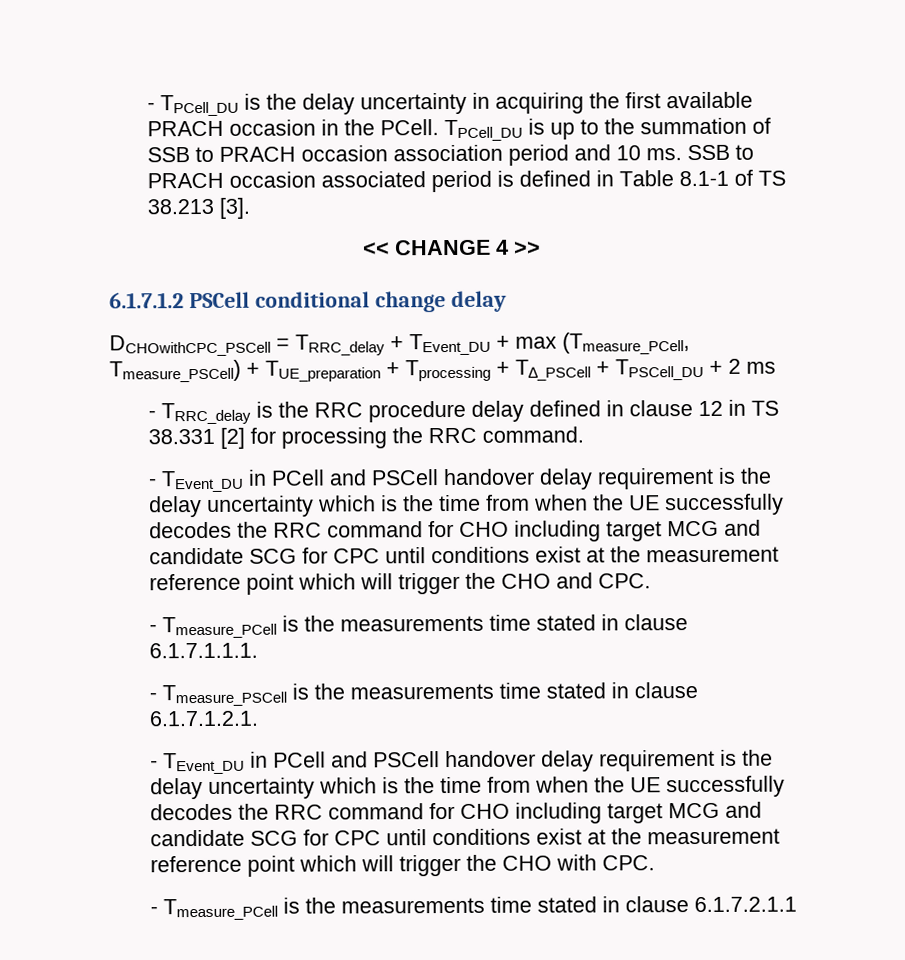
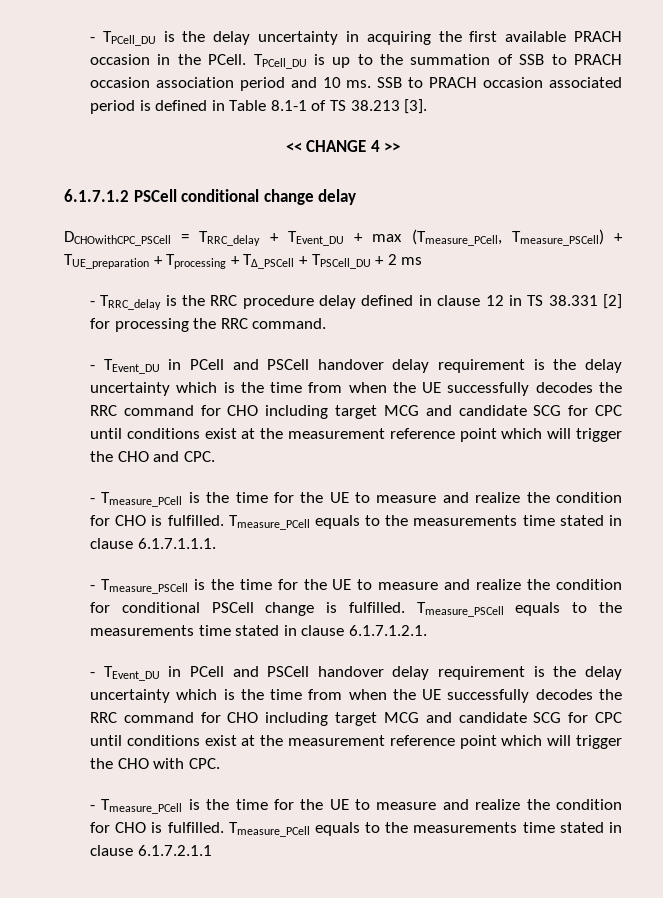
(335, 623) none -> [235,492,622,503] [89,515,409,530] time for the UE to measure and realize the condition for CHO is fulfilled. Tmeasure_PCell equals to the
(345, 691) none -> [239,579,622,590] [89,602,622,617] time for the UE to measure and realize the condition for conditional PSCell change is fulfilled. Tmeasure_PSCell equals to the
(336, 905) none -> [235,799,622,810] [89,822,409,837] time for the UE to measure and realize the condition for CHO is fulfilled. Tmeasure_PCell equals to the

